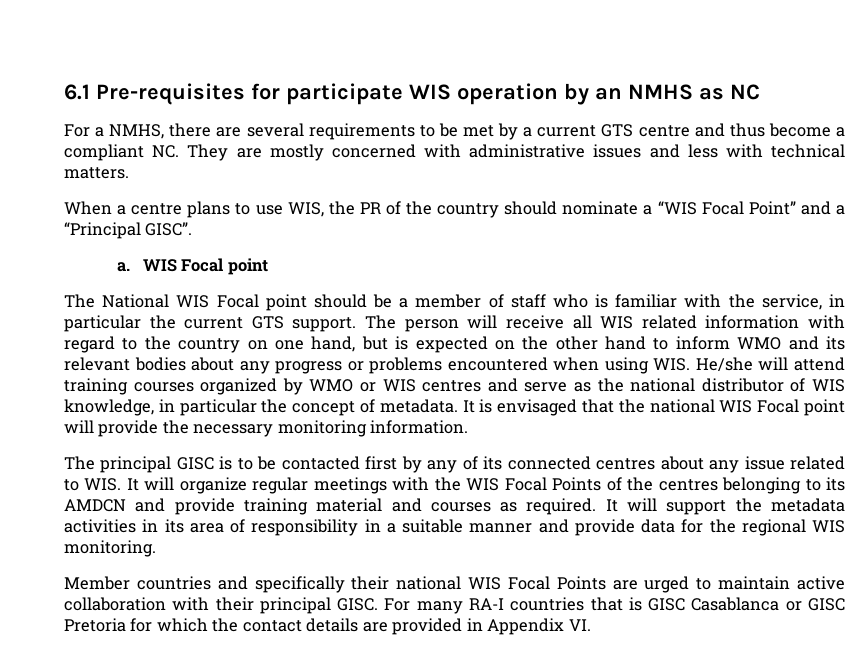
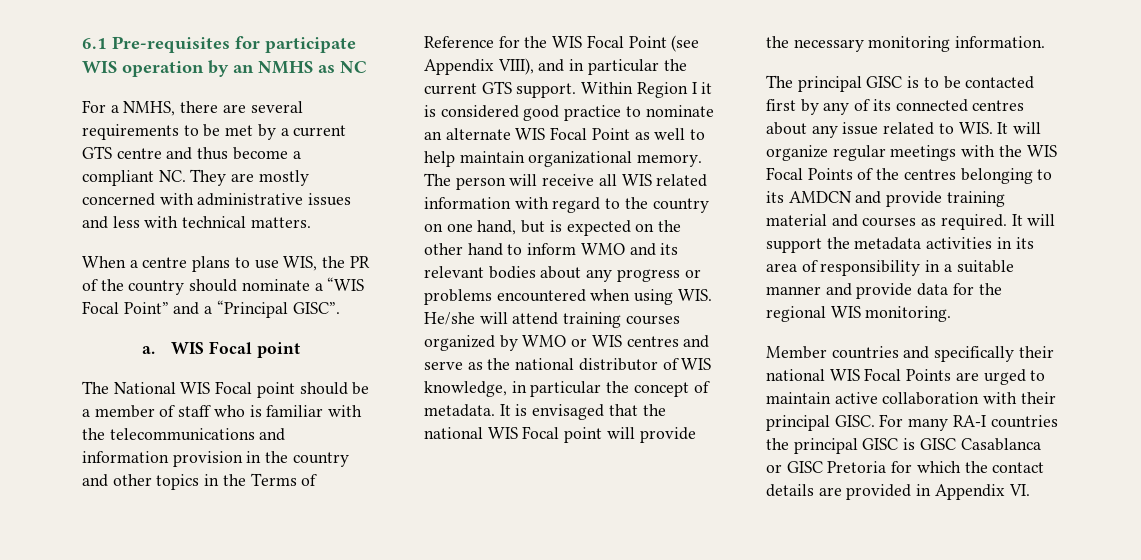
[761,294,822,310] service, -> [109,428,286,441] [82,451,349,467] [82,473,318,490] [424,35,700,52] [424,58,565,75] telecommunications and information provision in the country and other topics in the Terms of Reference for the WIS Focal Point (see Appendix VIII), and
(357, 324) none -> [581,82,713,98] [424,105,714,121] [424,127,706,140] [424,151,703,167] Within Region I it is considered good practice to nominate an alternate WIS Focal Point as well to help maintain organizational memory.
[590,597,623,611] that -> [766,438,899,454] the principal GISC

